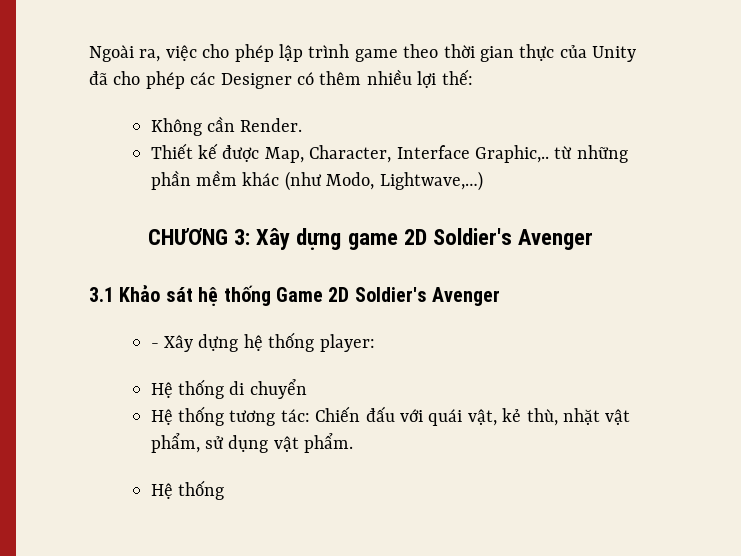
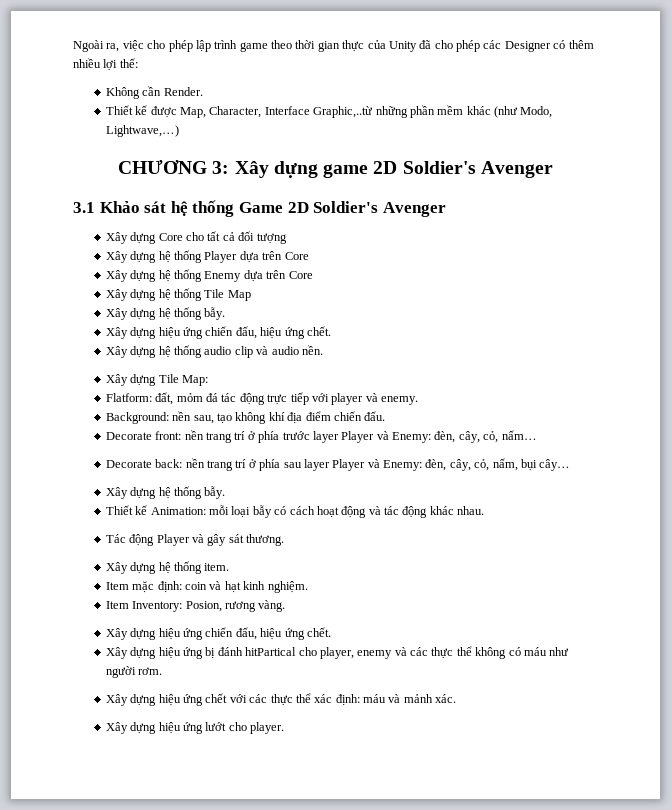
[475,145,573,163] Graphic,.. từ -> [313,106,374,118] Graphic,..từ
[150,332,375,352] [150,379,307,399] [150,406,631,426] [150,433,354,453] [150,480,225,500] - Xây dựng hệ thống player: // Hệ thống di chuyển // Hệ thống tương tác: Chiến đấu với quái vật, kẻ thù, nhặt vật phẩm, sử dụng vật phẩm. // Hệ thống -> [105,231,287,244] [105,250,309,263] [105,269,313,282] [105,288,251,301] [105,307,226,320] [105,326,331,339] [105,345,323,358] [105,374,209,386] [105,392,419,405] [105,411,386,424] [105,430,537,443] [105,458,571,471] [105,486,226,499] [105,505,485,518] [105,534,285,546] [105,561,230,574] [105,581,308,593] [105,600,286,612] [105,627,331,640] [105,646,570,659] [105,666,163,678] [105,693,457,706] [105,722,285,734] Xây dựng Core cho tất cả đối tượng // Xây dựng hệ thống Player dựa trên Core // Xây dựng hệ thống Enemy dựa trên Core // Xây dựng hệ thống Tile Map // Xây dựng hệ thống bẫy. // Xây dựng hiệu ứng chiến đấu, hiệu ứng chết. // Xây dựng hệ thống audio clip và audio nền. // Xây dựng Tile Map: // Flatform: đất, mỏm đá tác động trực tiếp với player và enemy. // Background: nền sau, tạo không khí địa điểm chiến đấu. // Decorate front: nền trang trí ở phía trước layer Player và Enemy: đèn, cây, cỏ, nấm… // Decorate back: nền trang trí ở phía sau layer Player và Enemy: đèn, cây, cỏ, nấm, bụi cây… // Xây dựng hệ thống bẫy. // Thiết kế Animation: mỗi loại bẫy có cách hoạt động và tác động khác nhau. // Tác động Player và gây sát thương. // Xây dựng hệ thống item. // Item mặc định: coin và hạt kinh nghiệm. // Item Inventory: Posion, rương vàng. // Xây dựng hiệu ứng chiến đấu, hiệu ứng chết. // Xây dựng hiệu ứng bị đánh hitPartical cho player, enemy và các thực thể không có máu như người rơm. // Xây dựng hiệu ứng chết với các thực thể xác định: máu và mảnh xác. // Xây dựng hiệu ứng lướt cho player.

